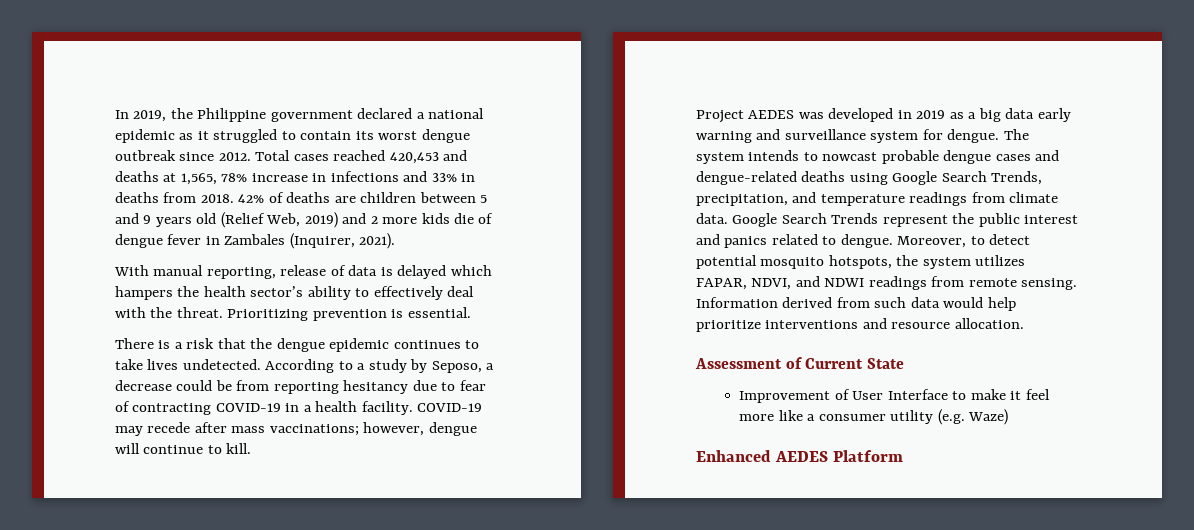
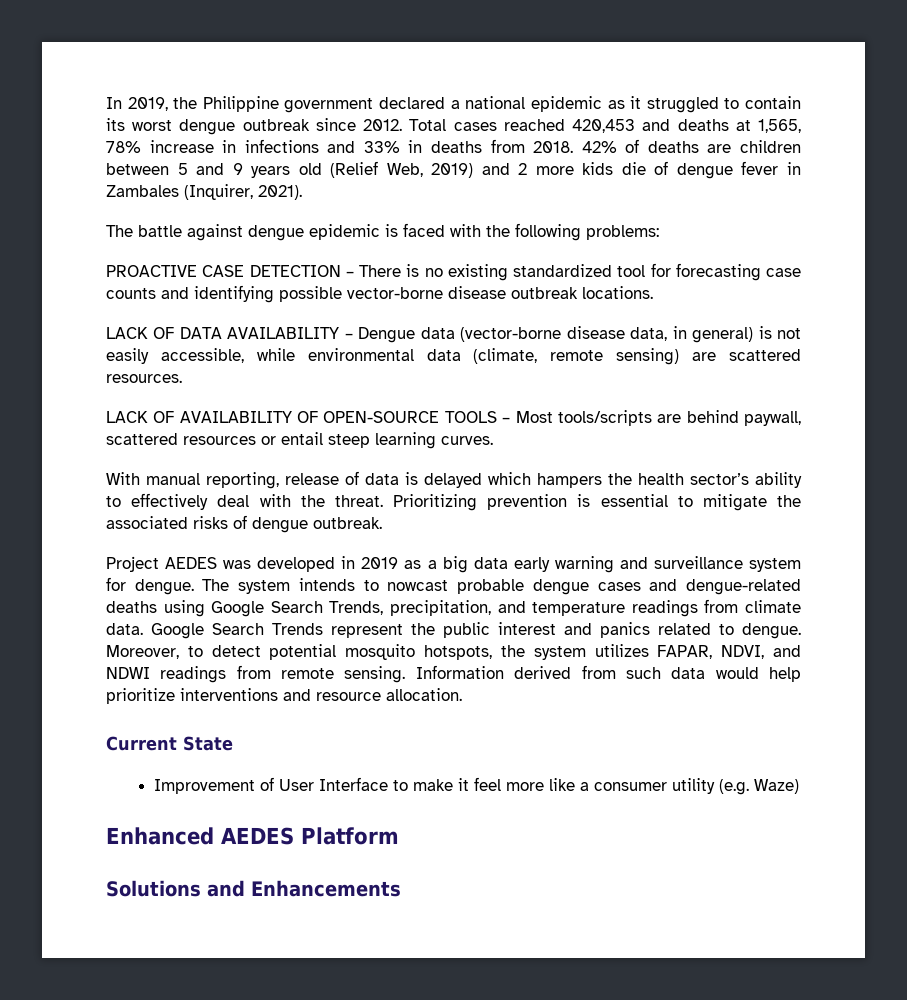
(396, 241) none -> [106,223,659,241] [106,263,801,281] [106,285,653,303] [106,326,801,343] [106,348,802,365] [106,374,182,383] [106,410,802,426] [106,432,493,449] // The battle against dengue epidemic is faced with the following problems: // PROACTIVE CASE DETECTION – There is no existing standardized tool for forecasting case counts and identifying possible vector-borne disease outbreak locations. // LACK OF DATA AVAILABILITY – Dengue data (vector-borne disease data, in general) is not easily accessible, while environmental data (climate, remote sensing) are scattered resources. // LACK OF AVAILABILITY OF OPEN-SOURCE TOOLS – Most tools/scripts are behind paywall, scattered resources or entail steep learning curves.
[407,307,471,318] [115,338,480,352] [115,359,495,373] [115,380,486,394] [115,401,483,415] [115,422,477,436] [115,443,252,454] essential. // There is a risk that the dengue epidemic continues to take lives undetected. According to a study by Seposo, a decrease could be from reporting hesitancy due to fear of contracting COVID-19 in a health facility. COVID-19 may recede after mass vaccinations; however, dengue will continue to kill. -> [600,494,801,511] [106,515,382,533] essential to mitigate the associated risks of dengue outbreak.
[695,357,802,369] Assessment of -> (462, 694) none
(904, 456) none -> [106,880,401,897] // Solutions and Enhancements

